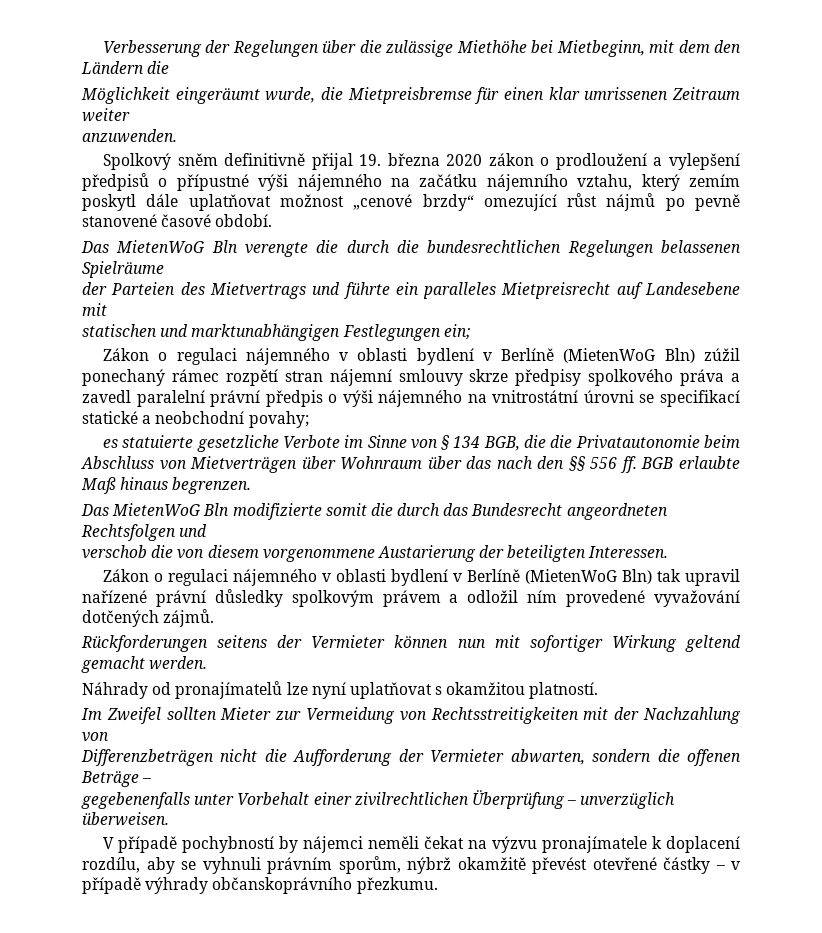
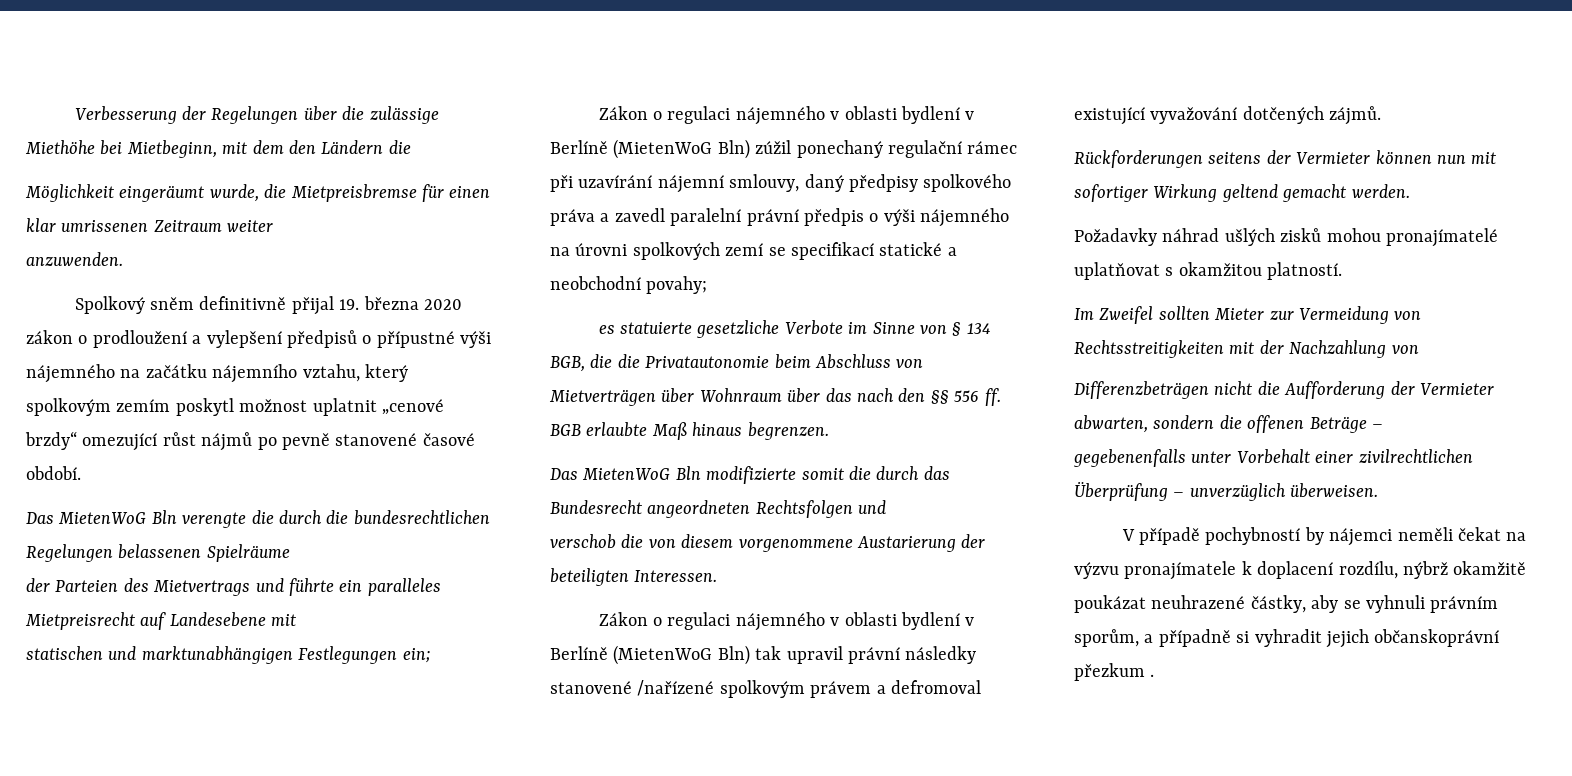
(680, 182) none -> [26,398,111,416] spolkovým
[146,194,344,211] dále uplatňovat možnost -> [239,398,377,416] možnost uplatnit
[171,369,509,386] rámec rozpětí stran nájemní smlouvy skrze -> [888,140,1018,158] [550,174,844,193] regulační rámec při uzavírání nájemní smlouvy, daný
[492,390,634,403] vnitrostátní úrovni -> [575,242,764,260] úrovni spolkových zemí
[82,589,646,607] nařízené právní důsledky spolkovým právem a odložil ním provedené -> [848,646,977,664] [550,680,981,698] [1074,107,1145,125] právní následky stanovené /nařízené spolkovým právem a defromoval existující
[82,681,346,699] Náhrady od pronajímatelů lze nyní -> [1074,228,1498,247] Požadavky náhrad ušlých zisků mohou pronajímatelé
(140, 865) none -> [1403,561,1527,579] [1074,595,1306,613] nýbrž okamžitě poukázat neuhrazené částky,
[407,857,740,874] [82,877,438,894] nýbrž okamžitě převést otevřené částky – v případě výhrady občanskoprávního přezkumu. -> [1144,629,1500,648] [1074,663,1155,681] a případně si vyhradit jejich občanskoprávní přezkum .

